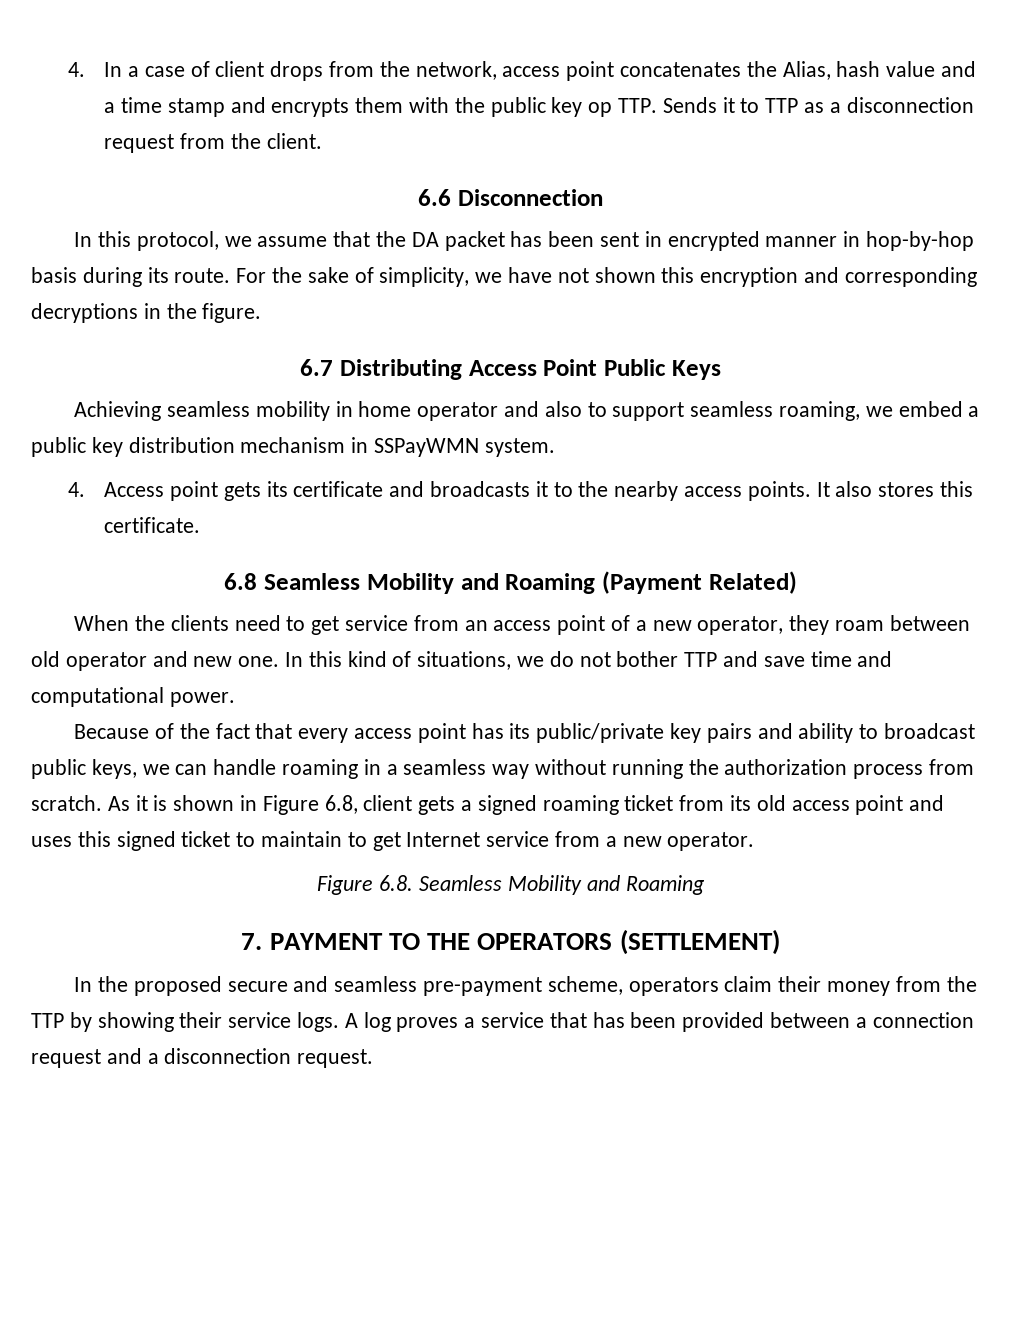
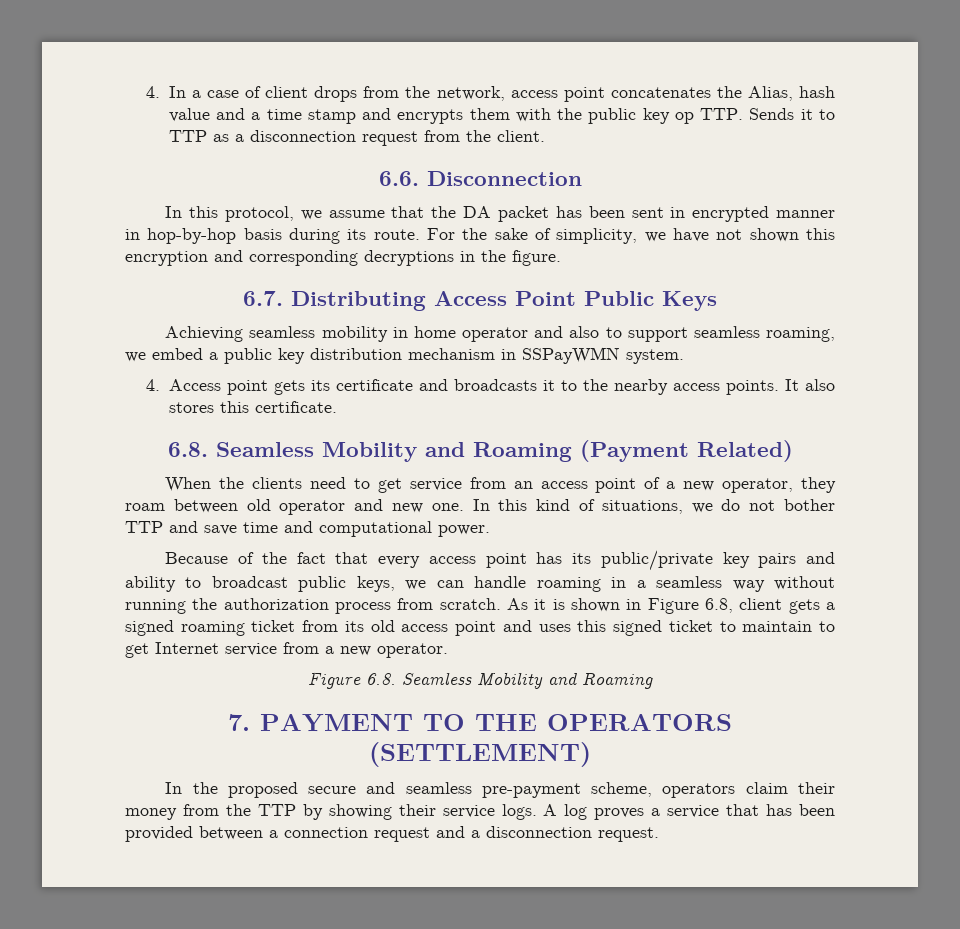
[418,189,452,206] 6.6 -> [378,171,419,186] 6.6.
[300,359,334,376] 6.7 -> [243,291,283,306] 6.7.
[224,573,258,590] 6.8 -> [167,442,208,457] 6.8.

